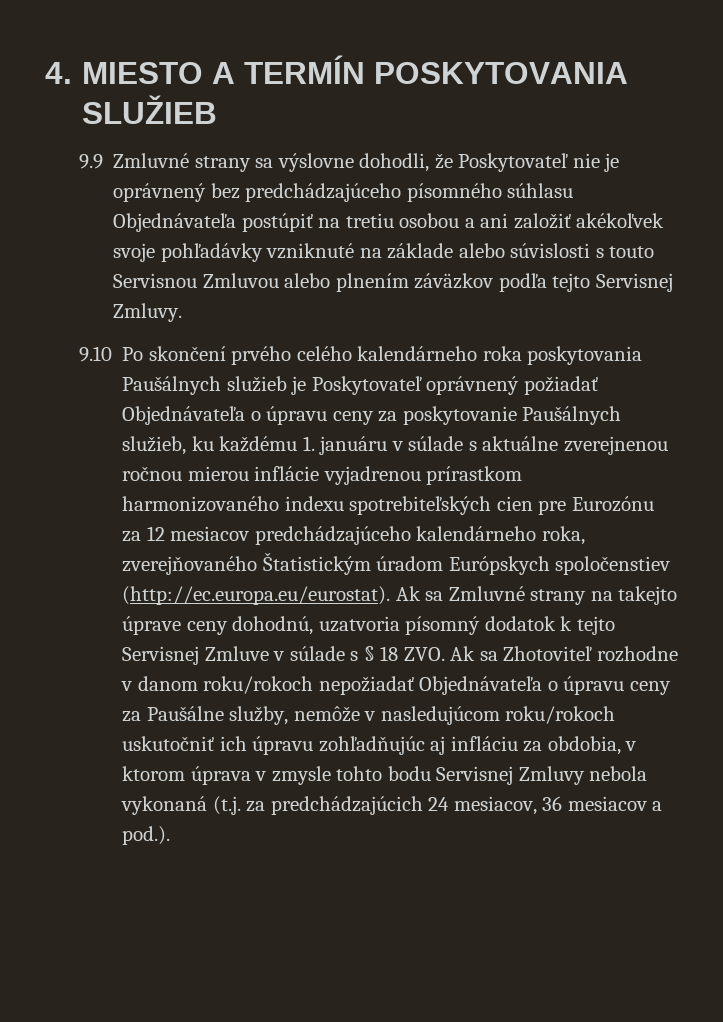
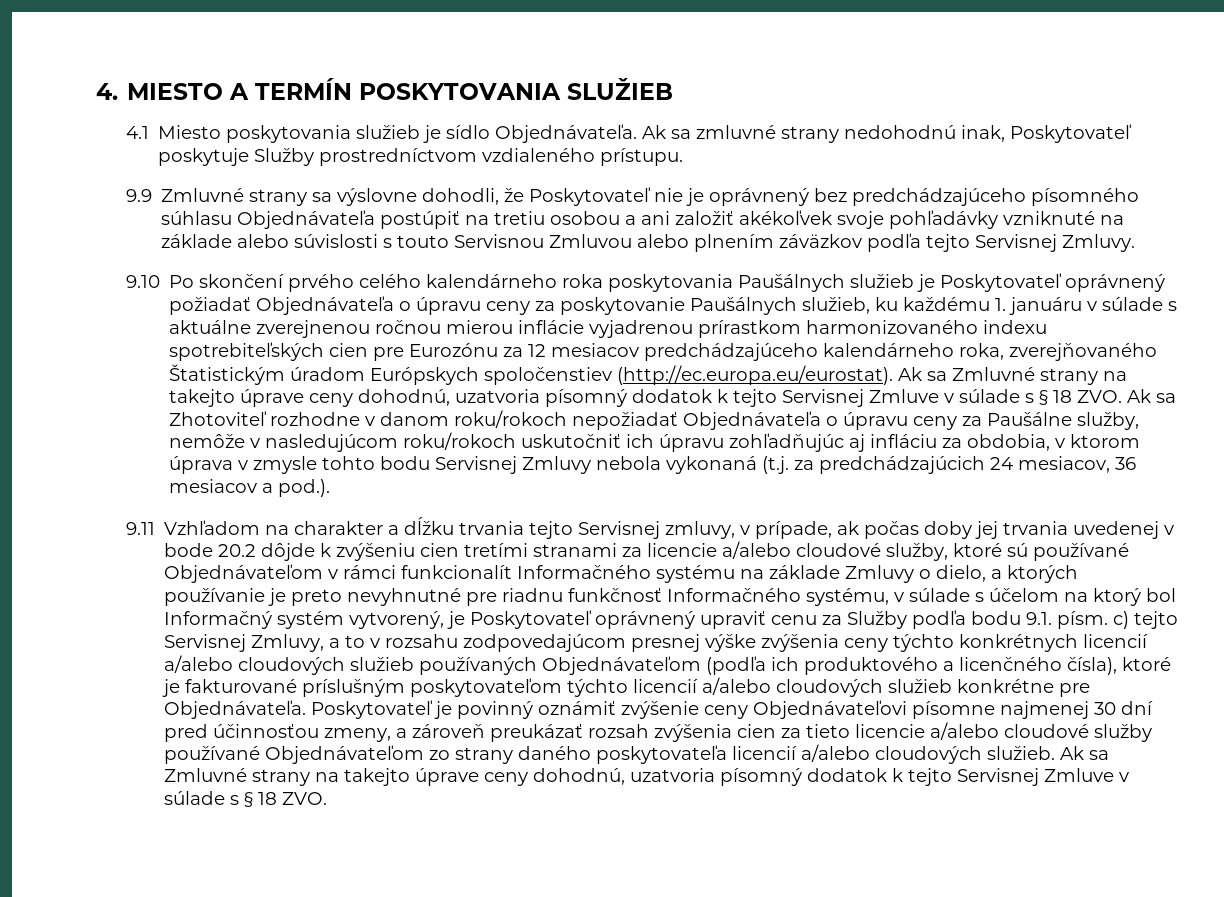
(218, 109) none -> [125,124,1131,143] [157,148,683,166] // 4.1 Miesto poskytovania služieb je sídlo Objednávateľa. Ak sa zmluvné strany nedohodnú inak, Poskytovateľ poskytuje Služby prostredníctvom vzdialeného prístupu.
(170, 835) none -> [125,517,1174,539] [163,541,1129,561] [163,564,1078,583] [163,587,1176,606] [163,610,1178,629] [163,634,1148,652] [163,655,1171,675] [161,677,1090,697] [163,700,1153,719] [163,722,1152,742] [163,744,1109,764] [163,768,1129,786] [163,791,327,807] // 9.11 Vzhľadom na charakter a dĺžku trvania tejto Servisnej zmluvy, v prípade, ak počas doby jej trvania uvedenej v bode 20.2 dôjde k zvýšeniu cien tretími stranami za licencie a/alebo cloudové služby, ktoré sú používané Objednávateľom v rámci funkcionalít Informačného systému na základe Zmluvy o dielo, a ktorých používanie je preto nevyhnutné pre riadnu funkčnosť Informačného systému, v súlade s účelom na ktorý bol Informačný systém vytvorený, je Poskytovateľ oprávnený upraviť cenu za Služby podľa bodu 9.1. písm. c) tejto Servisnej Zmluvy, a to v rozsahu zodpovedajúcom presnej výške zvýšenia ceny týchto konkrétnych licencií a/alebo cloudových služieb používaných Objednávateľom (podľa ich produktového a licenčného čísla), ktoré je fakturované príslušným poskytovateľom týchto licencií a/alebo cloudových služieb konkrétne pre Objednávateľa. Poskytovateľ je povinný oznámiť zvýšenie ceny Objednávateľovi písomne najmenej 30 dní pred účinnosťou zmeny, a zároveň preukázať rozsah zvýšenia cien za tieto licencie a/alebo cloudové služby používané Objednávateľom zo strany daného poskytovateľa licencií a/alebo cloudových služieb. Ak sa Zmluvné strany na takejto úprave ceny dohodnú, uzatvoria písomný dodatok k tejto Servisnej Zmluve v súlade s § 18 ZVO.

